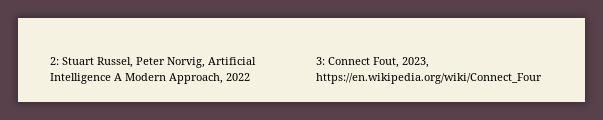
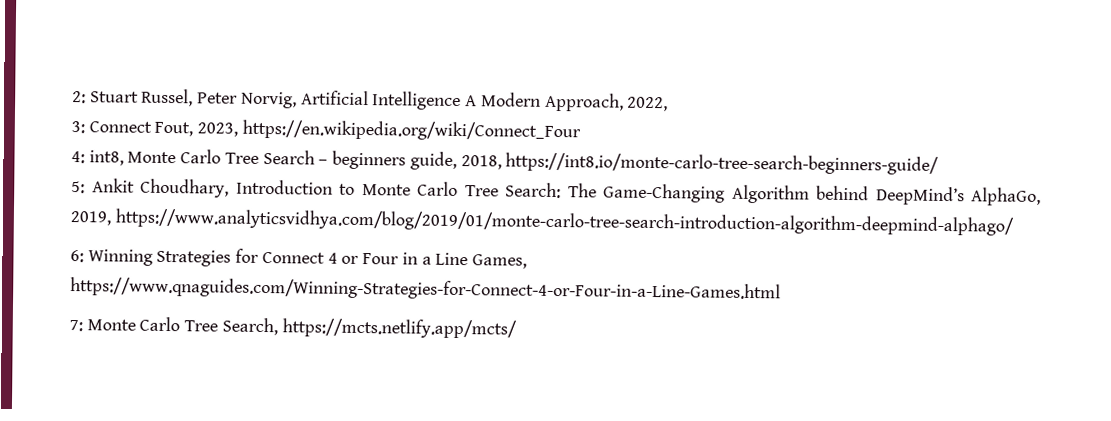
[226,73,250,81] 2022 -> [627,96,669,112] 2022,
(542, 78) none -> [71,149,940,175] [71,178,1041,206] [70,208,1014,236] [70,248,527,269] [70,277,781,303] [69,316,517,339] // 4: int8, Monte Carlo Tree Search – beginners guide, 2018, https://int8.io/monte-carlo-tree-search-beginners-guide/ // 5: Ankit Choudhary, Introduction to Monte Carlo Tree Search: The Game-Changing Algorithm behind DeepMind’s AlphaGo, 2019, https://www.analyticsvidhya.com/blog/2019/01/monte-carlo-tree-search-introduction-algorithm-deepmind-alphago/ // 6: Winning Strategies for Connect 4 or Four in a Line Games, https://www.qnaguides.com/Winning-Strategies-for-Connect-4-or-Four-in-a-Line-Games.html // 7: Monte Carlo Tree Search, https://mcts.netlify.app/mcts/

